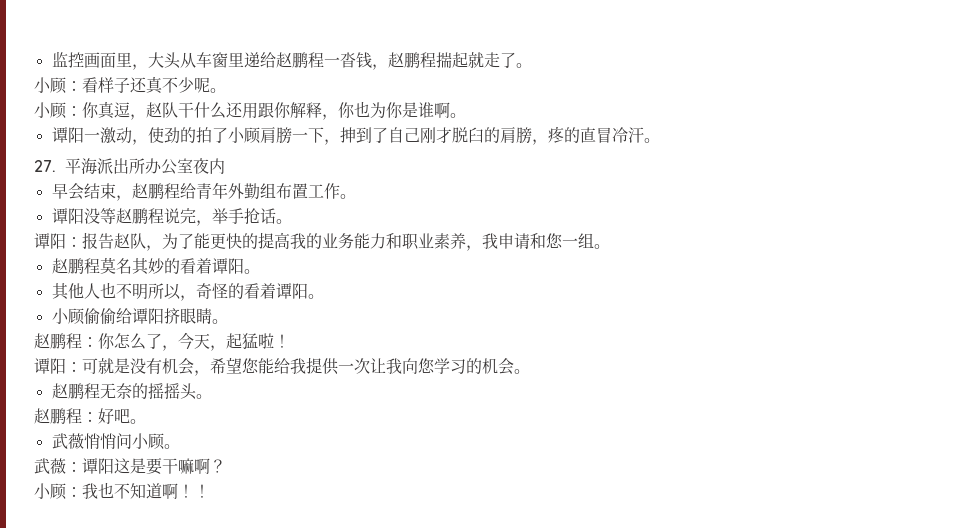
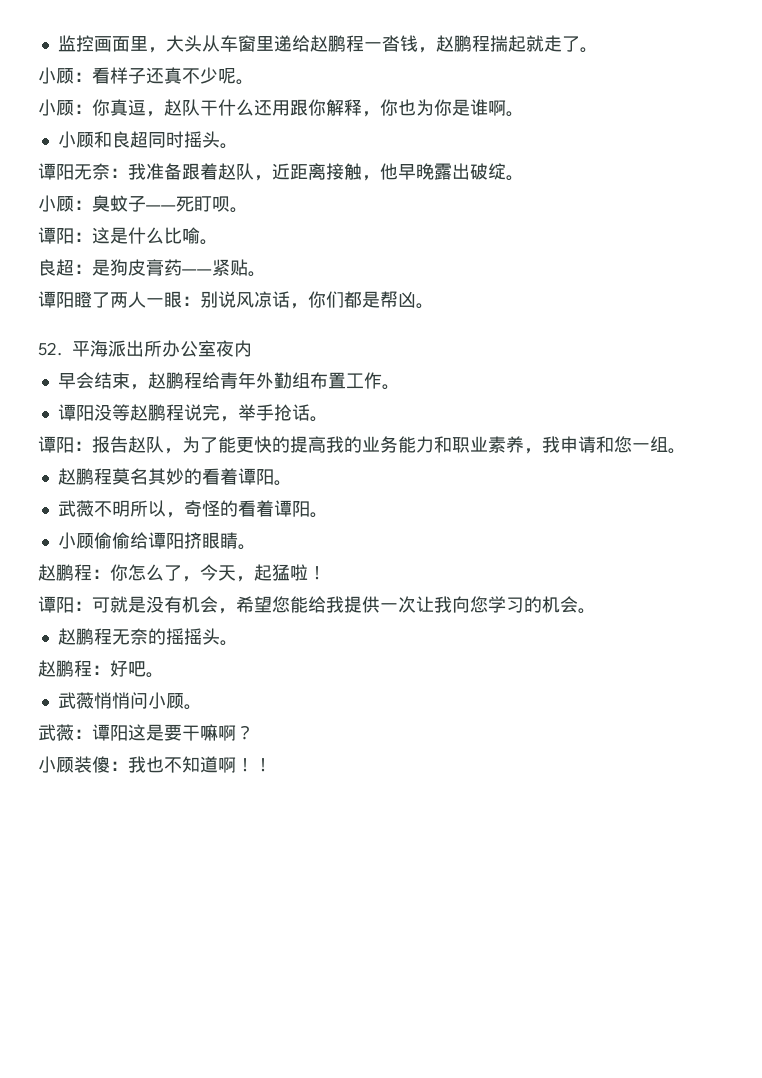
[51,126,660,145] [34,160,56,172] 谭阳一激动，使劲的拍了小顾肩膀一下，抻到了自己刚才脱臼的肩膀，疼的直冒冷汗。 // 27. -> [57,131,238,149] [38,163,524,181] [38,195,248,213] [38,227,218,245] [38,259,266,277] [38,291,434,309] [38,342,63,356] 小顾和良超同时摇头。 // 谭阳无奈：我准备跟着赵队，近距离接触，他早晚露出破绽。 // 小顾：臭蚊子——死盯呗。 // 谭阳：这是什么比喻。 // 良超：是狗皮膏药——紧贴。 // 谭阳瞪了两人一眼：别说风凉话，你们都是帮凶。 // 52.
[51,282,116,300] 其他人也 -> [57,500,94,517] 武薇
(67, 491) none -> [74,756,110,773] 装傻

